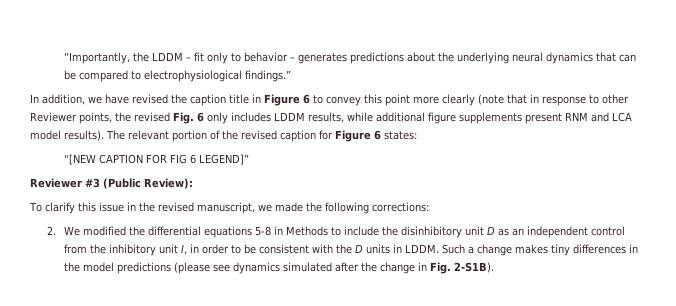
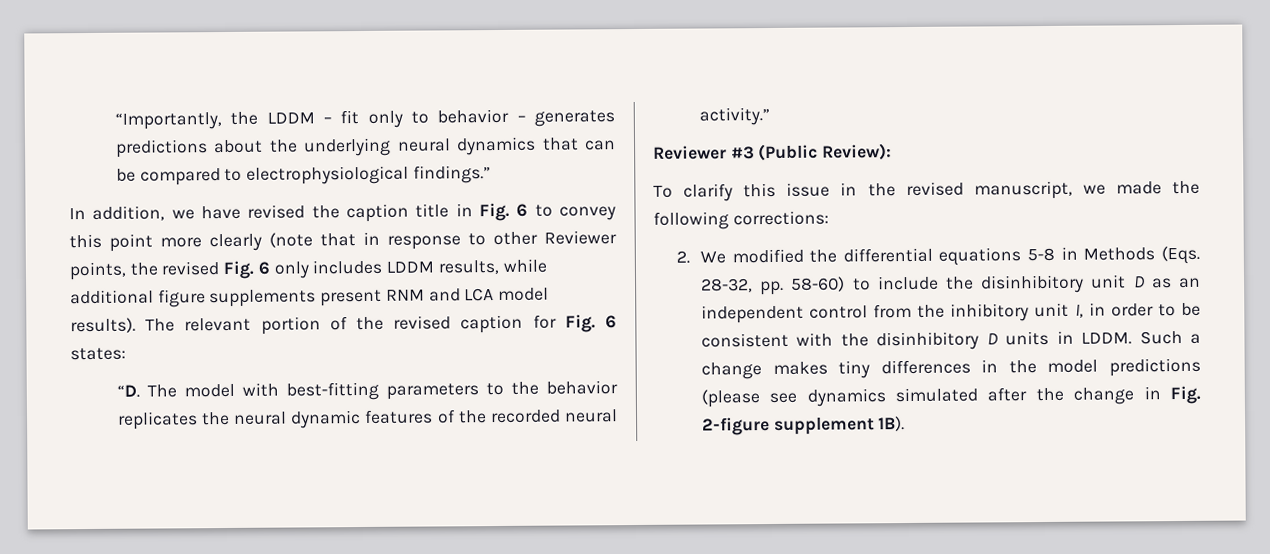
[264,94,300,106] Figure -> [478,202,510,222] Fig.
[335,130,371,142] Figure -> [564,314,596,333] Fig.
[63,154,249,165] “[NEW CAPTION FOR FIG 6 LEGEND]” -> [116,380,618,401] [116,409,618,430] [698,107,770,126] “D. The model with best-fitting parameters to the behavior replicates the neural dynamic features of the recorded neural activity.”
(328, 231) none -> [1161,245,1200,265] [700,276,846,296] (Eqs. 28-32, pp. 58-60)
(352, 249) none -> [876,331,980,351] disinhibitory
[453,262,494,273] 2-S1B). -> [701,416,906,436] 2-figure supplement 1B).

